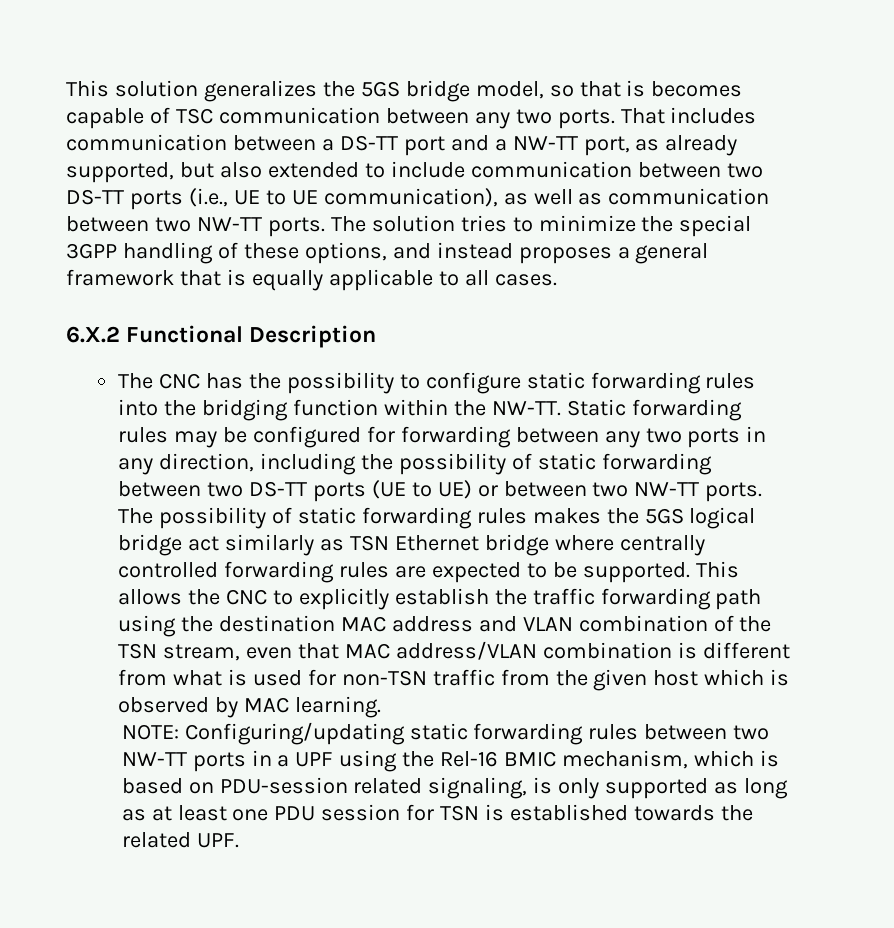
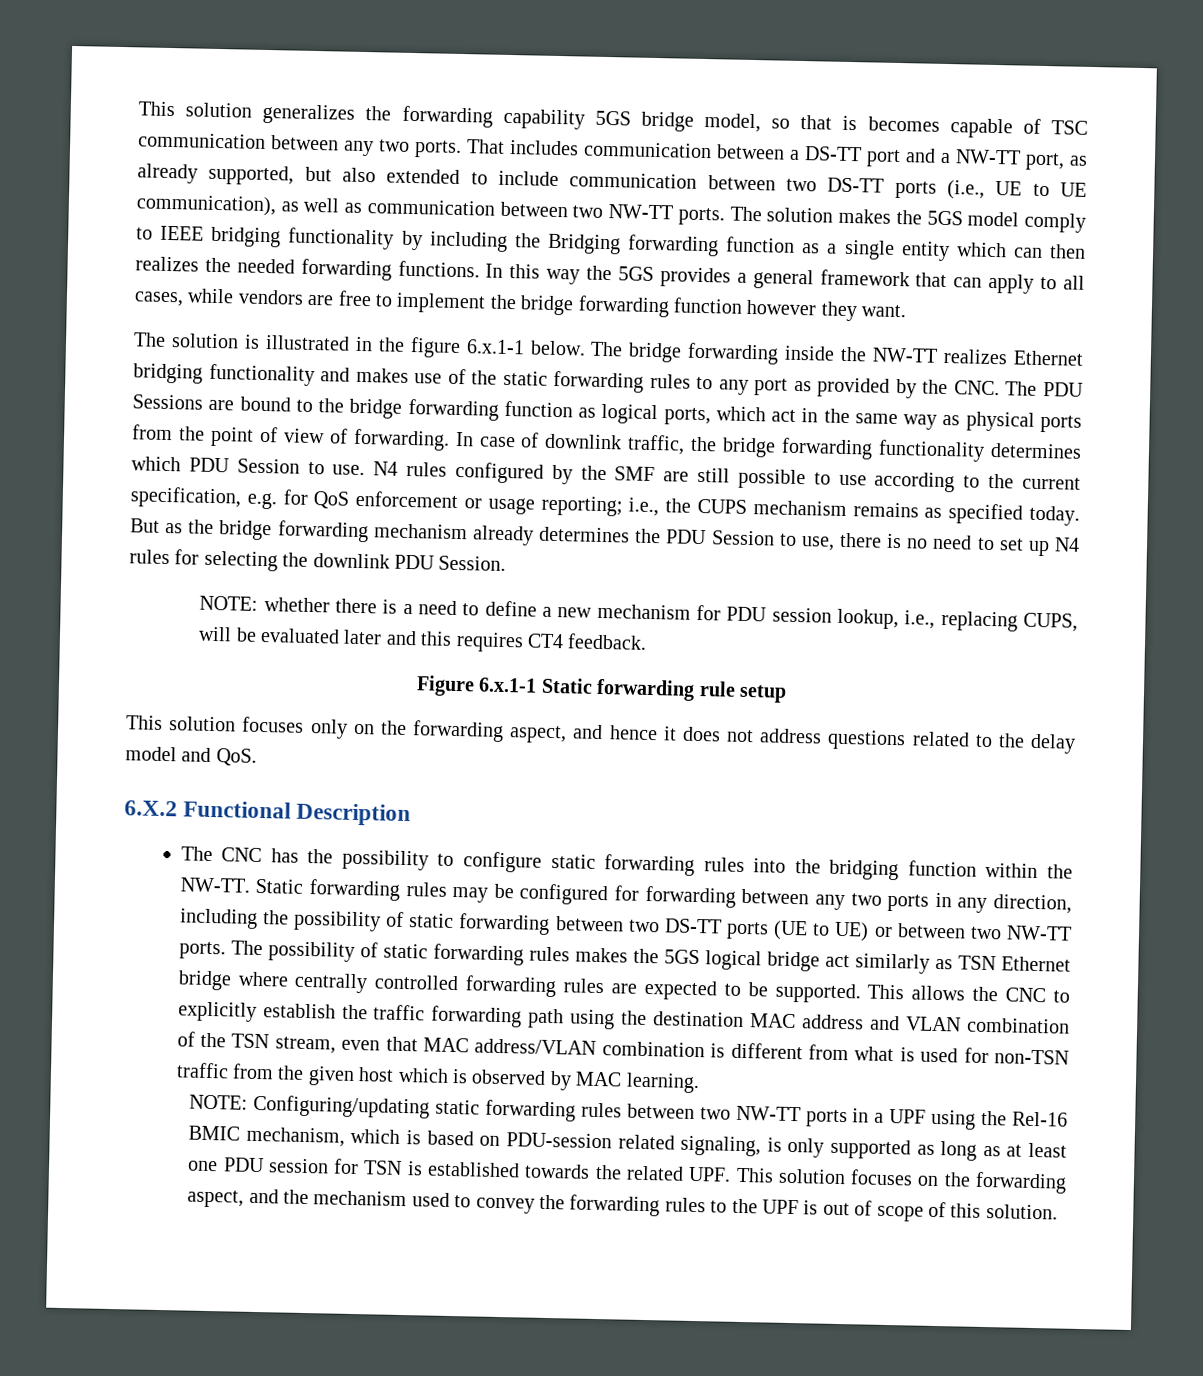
(355, 89) none -> [401,105,585,130] forwarding capability
[460,215,752,237] [66,242,709,264] [66,269,557,291] tries to minimize the special 3GPP handling of these options, and instead proposes a general framework that is equally applicable to all cases. -> [838,208,1086,233] [136,225,1086,262] [135,256,1086,294] [134,288,907,322] [133,332,1084,366] [133,363,1084,399] [132,394,1083,433] [132,424,1082,462] [131,456,1082,493] [130,486,1080,526] [130,518,1080,557] [129,549,507,572] [199,595,1078,632] [198,626,648,653] [416,675,787,703] [126,715,1076,754] [125,746,257,766] makes the 5GS model comply to IEEE bridging functionality by including the Bridging forwarding function as a single entity which can then realizes the needed forwarding functions. In this way the 5GS provides a general framework that can apply to all cases, while vendors are free to implement the bridge forwarding function however they want. // The solution is illustrated in the figure 6.x.1-1 below. The bridge forwarding inside the NW-TT realizes Ethernet bridging functionality and makes use of the static forwarding rules to any port as provided by the CNC. The PDU Sessions are bound to the bridge forwarding function as logical ports, which act in the same way as physical ports from the point of view of forwarding. In case of downlink traffic, the bridge forwarding functionality determines which PDU Session to use. N4 rules configured by the SMF are still possible to use according to the current specification, e.g. for QoS enforcement or usage reporting; i.e., the CUPS mechanism remains as specified today. But as the bridge forwarding mechanism already determines the PDU Session to use, there is no need to set up N4 rules for selecting the downlink PDU Session. // NOTE: whether there is a need to define a new mechanism for PDU session lookup, i.e., replacing CUPS, will be evaluated later and this requires CT4 feedback. // Figure 6.x.1-1 Static forwarding rule setup // This solution focuses only on the forwarding aspect, and hence it does not address questions related to the delay model and QoS.
(239, 840) none -> [735,1167,1067,1194] [187,1188,1058,1222] This solution focuses on the forwarding aspect, and the mechanism used to convey the forwarding rules to the UPF is out of scope of this solution.

